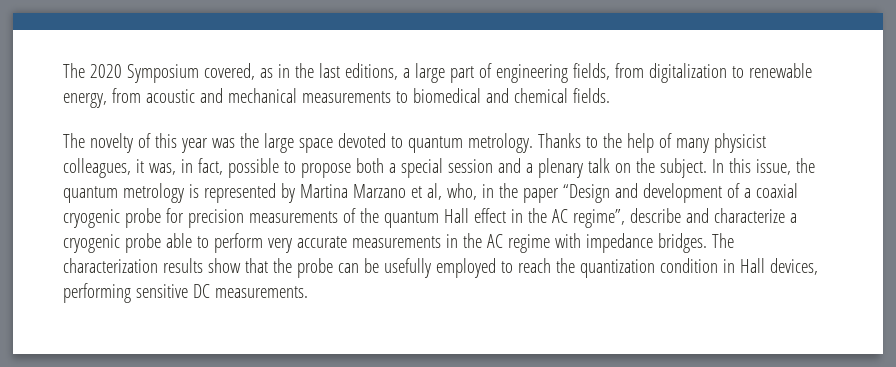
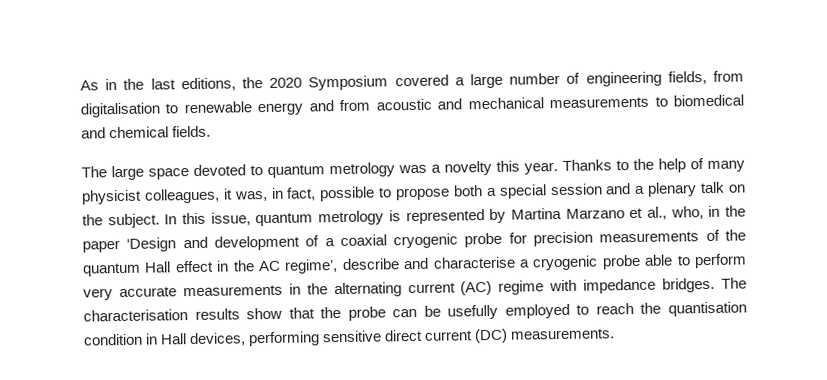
[63,63,398,83] The 2020 Symposium covered, as in the last editions, -> [80,74,449,92] As in the last editions, the 2020 Symposium covered
[449,66,474,83] part -> [509,72,561,85] number
[648,63,727,83] digitalization -> [80,102,160,118] digitalisation
[63,93,107,108] energy, -> [257,100,334,116] energy and
[89,133,259,153] novelty of this year was the -> (107, 172) none
[467,133,533,153] metrology. -> [329,160,558,178] metrology was a novelty this year.
[795,158,815,173] the -> (251, 219) none
[426,183,442,200] al, -> [646,206,667,220] al.,
[562,184,610,203] “Design -> [126,237,177,252] ‘Design
[572,209,625,228] regime”, -> [284,259,339,274] regime’,
[713,208,785,223] characterize -> [432,256,516,269] characterise
[486,234,503,248] AC -> [333,280,493,298] alternating current (AC)
[63,258,158,273] characterization -> [83,309,188,322] characterisation
[579,259,655,278] quantization -> [668,301,748,317] quantisation
[192,284,210,298] DC -> [384,328,509,344] direct current (DC)

